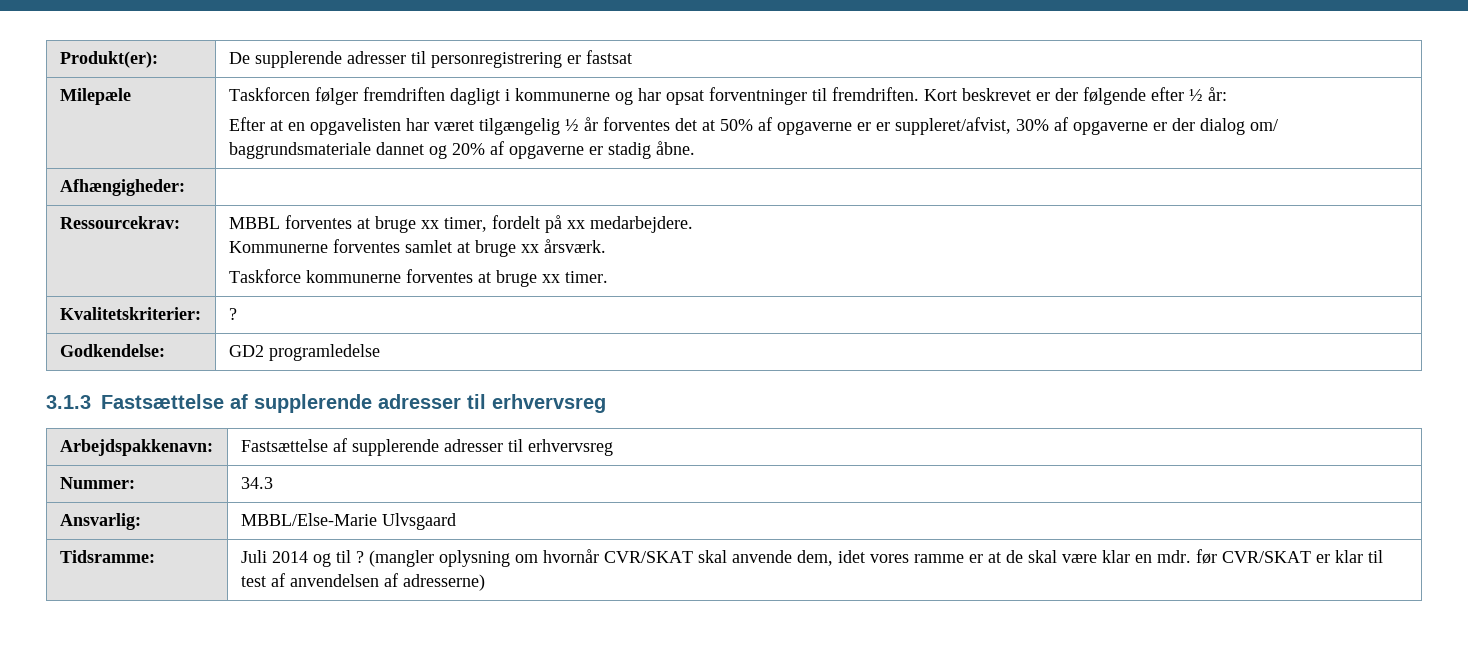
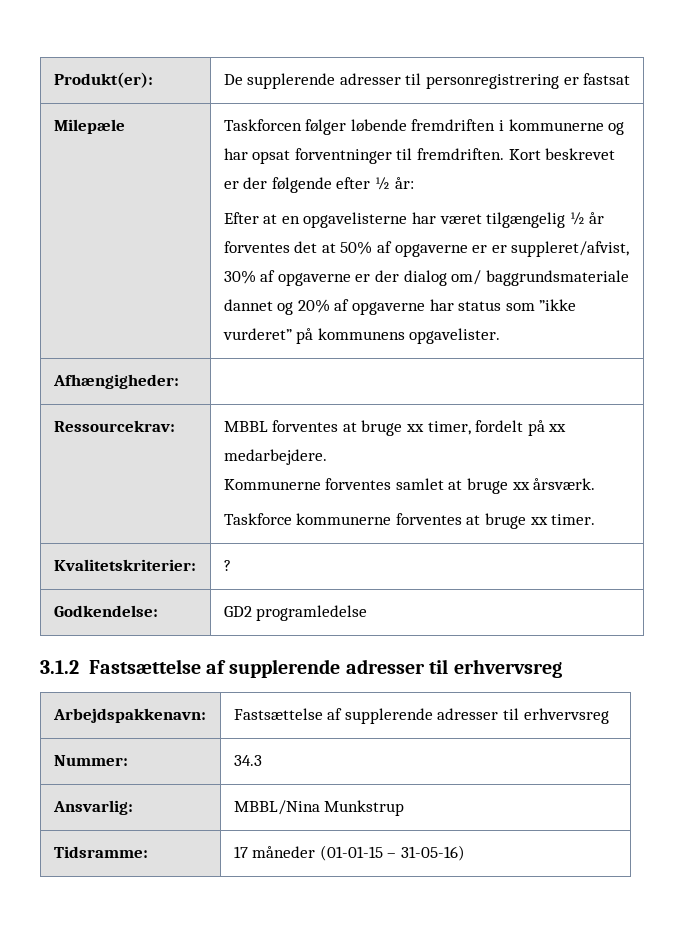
[362,87,500,105] fremdriften dagligt -> [350,119,496,132] løbende fremdriften
[309,118,401,135] opgavelisten -> [303,212,408,228] opgavelisterne
[588,141,695,159] er stadig åbne. -> [429,299,577,311] [222,328,501,344] har status som ”ikke vurderet” på kommunens opgavelister.
[46,395,91,409] 3.1.3 -> [40,660,79,674] 3.1.2
[240,513,456,530] MBBL/Else-Marie Ulvsgaard -> [233,800,405,816] MBBL/Nina Munkstrup
[240,549,1383,567] [240,573,485,591] Juli 2014 og til ? (mangler oplysning om hvornår CVR/SKAT skal anvende dem, idet vores ramme er at de skal være klar en mdr. før CVR/SKAT er klar til test af anvendelsen af adresserne) -> [233,845,465,861] 17 måneder (01-01-15 – 31-05-16)

